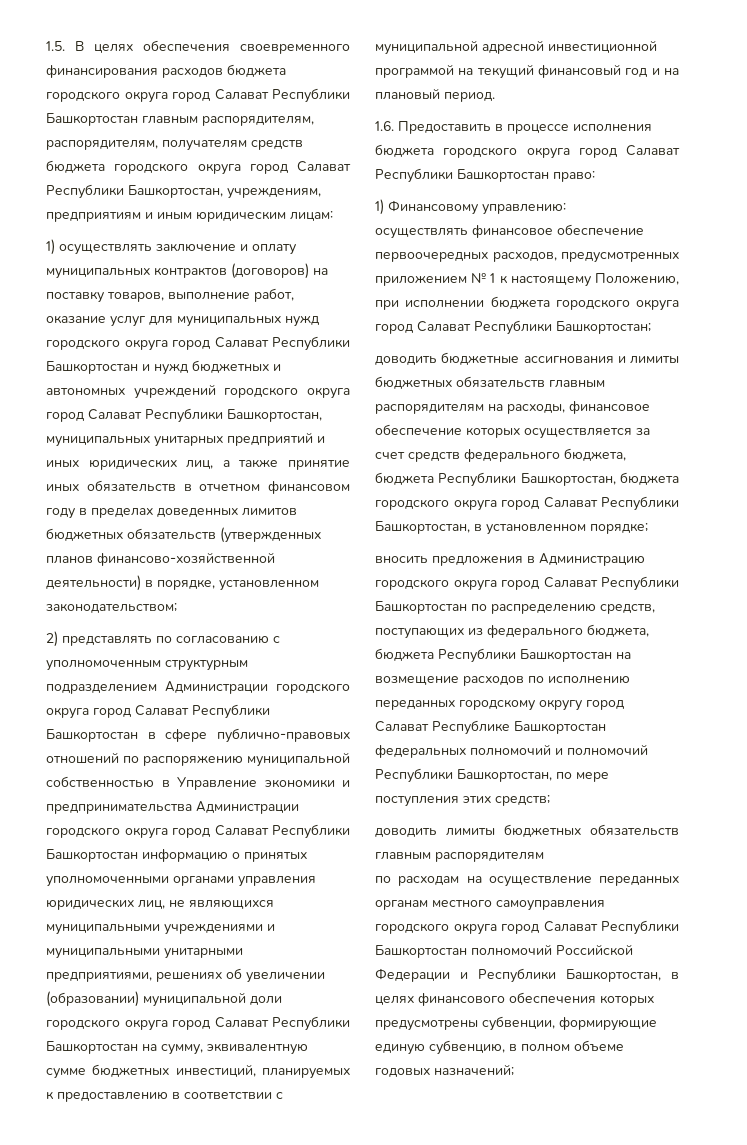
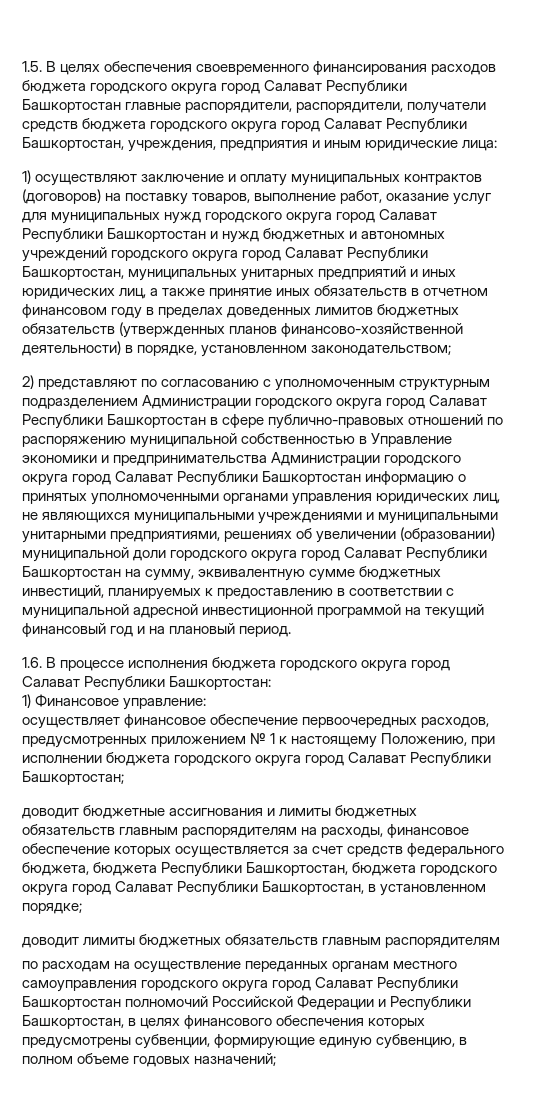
[142,116,314,126] [46,140,247,151] главным распорядителям, распорядителям, получателям -> [125,102,487,114] главные распорядители, распорядители, получатели
[227,187,321,199] [46,211,333,222] [46,239,152,255] учреждениям, предприятиям и иным юридическим лицам: // 1) осуществлять -> [128,140,498,152] [22,170,138,186] учреждения, предприятия и иным юридические лица: // 1) осуществляют
[62,636,152,646] представлять -> [38,379,138,390] представляют
[398,121,503,134] Предоставить в -> [46,657,57,668] В
[457,169,595,182] [375,199,566,215] [375,228,468,239] Башкортостан право: // 1) Финансовому управлению: // осуществлять -> [169,676,272,690] [22,694,207,710] [22,717,120,729] Башкортостан: // 1) Финансовое управление: // осуществляет
[375,356,437,365] доводить -> [22,808,79,819] доводит
[375,553,645,566] [375,576,679,591] [375,601,655,614] [375,624,649,639] [375,648,631,663] [375,676,630,686] [375,699,624,711] [375,720,606,735] [375,744,648,758] [375,768,609,783] [375,795,550,807] [375,828,437,837] вносить предложения в Администрацию городского округа город Салават Республики Башкортостан по распределению средств, поступающих из федерального бюджета, бюджета Республики Башкортостан на возмещение расходов по исполнению переданных городскому округу город Салават Республике Башкортостан федеральных полномочий и полномочий Республики Башкортостан, по мере поступления этих средств; // доводить -> [22,937,79,948] доводит

